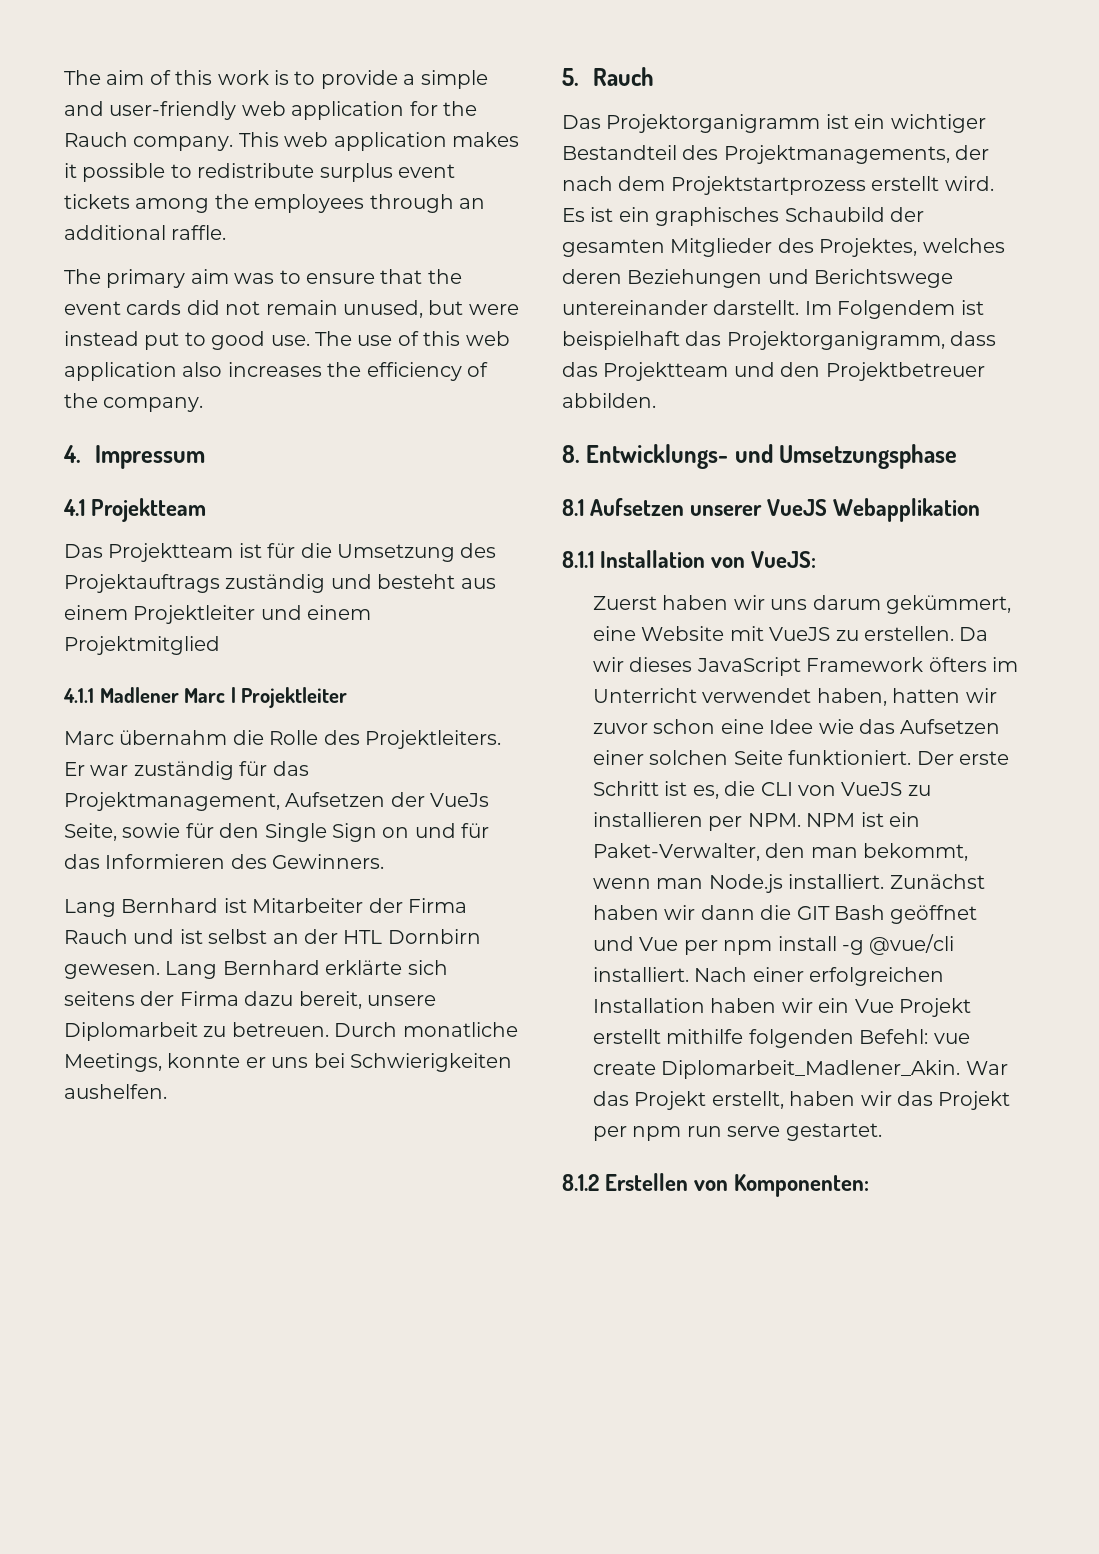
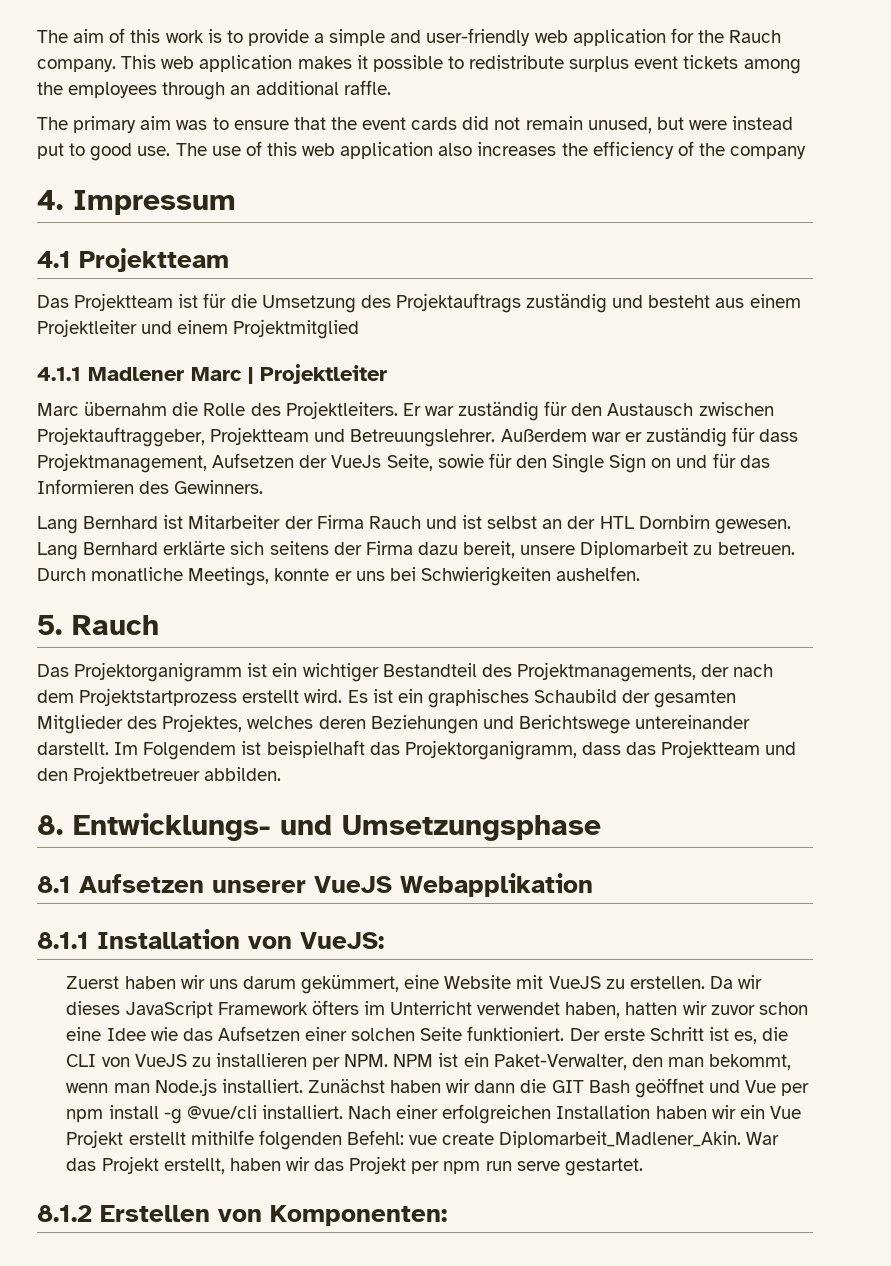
[103,397,204,412] company. -> [730,146,807,159] company
[272,761,309,776] das -> [571,402,774,416] [37,427,799,447] den Austausch zwischen Projektauftraggeber, Projektteam und Betreuungslehrer. Außerdem war er zuständig für dass

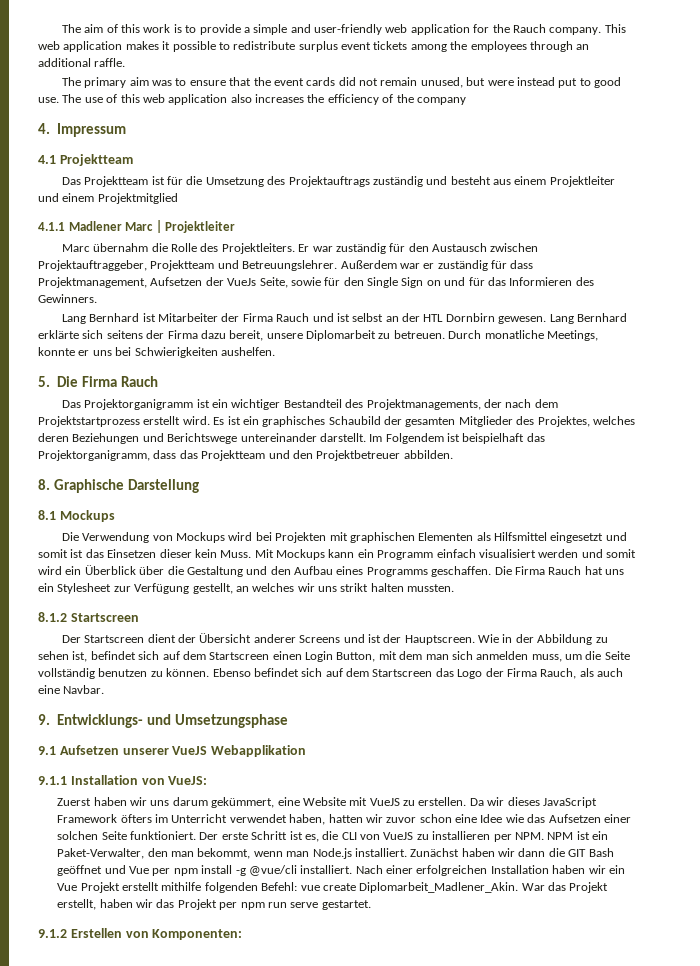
(62, 625) none -> [57,376,118,387] Die Firma
(63, 825) none -> [53,479,199,493] [38,510,115,522] [61,532,627,543] [38,549,636,560] [38,565,624,577] [38,583,455,594] [38,612,139,622] [61,633,608,645] [38,651,630,662] [38,668,623,679] [38,685,105,694] [38,714,50,725] Graphische Darstellung // 8.1 Mockups // Die Verwendung von Mockups wird bei Projekten mit graphischen Elementen als Hilfsmittel eingesetzt und somit ist das Einsetzen dieser kein Muss. Mit Mockups kann ein Programm einfach visualisiert werden und somit wird ein Überblick über die Gestaltung und den Aufbau eines Programms geschaffen. Die Firma Rauch hat uns ein Stylesheet zur Verfügung gestellt, an welches wir uns strikt halten mussten. // 8.1.2 Startscreen // Der Startscreen dient der Übersicht anderer Screens und ist der Hauptscreen. Wie in der Abbildung zu sehen ist, befindet sich auf dem Startscreen einen Login Button, mit dem man sich anmelden muss, um die Seite vollständig benutzen zu können. Ebenso befindet sich auf dem Startscreen das Logo der Firma Rauch, als auch eine Navbar. // 9.
[37,876,71,893] 8.1 -> [38,746,56,755] 9.1
[37,932,89,949] 8.1.1 -> [38,776,67,785] 9.1.1
[37,1205,92,1222] 8.1.2 -> [38,929,67,938] 9.1.2

